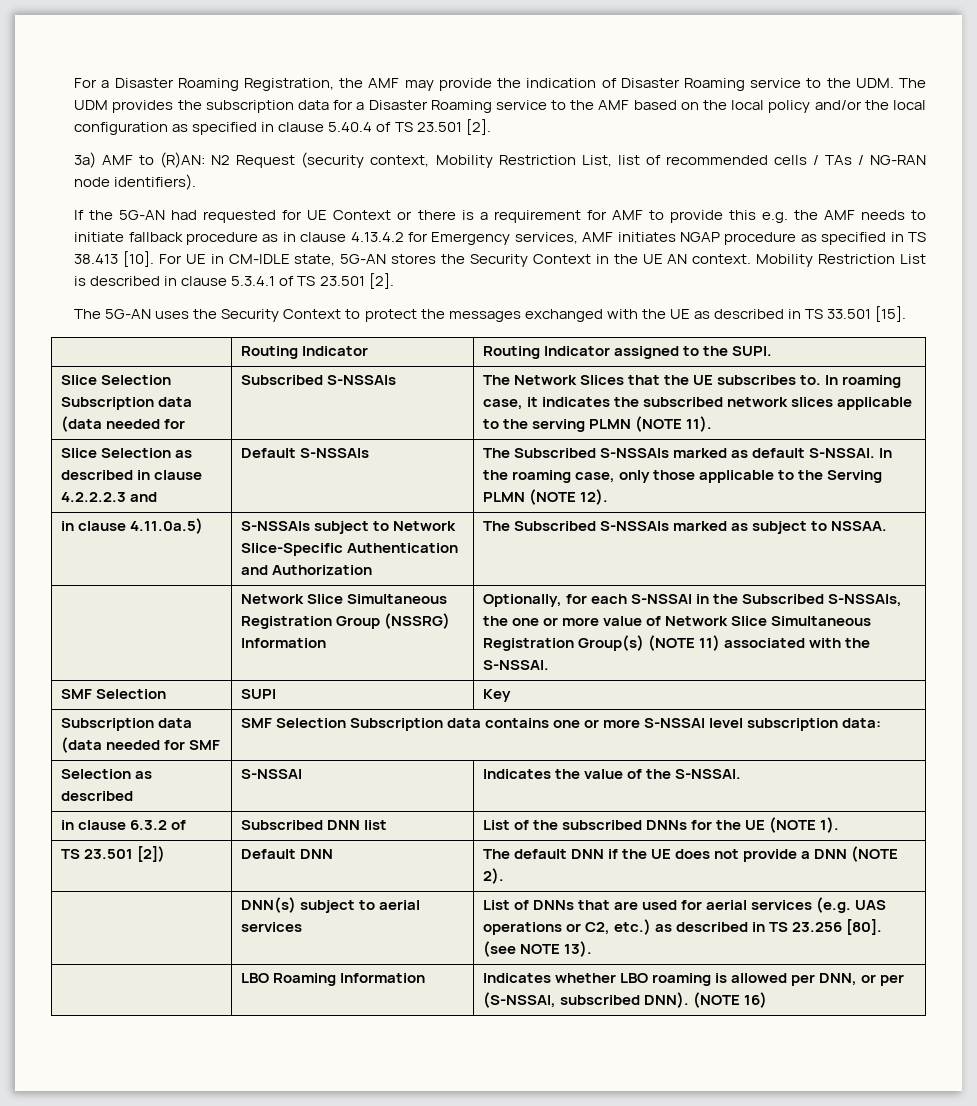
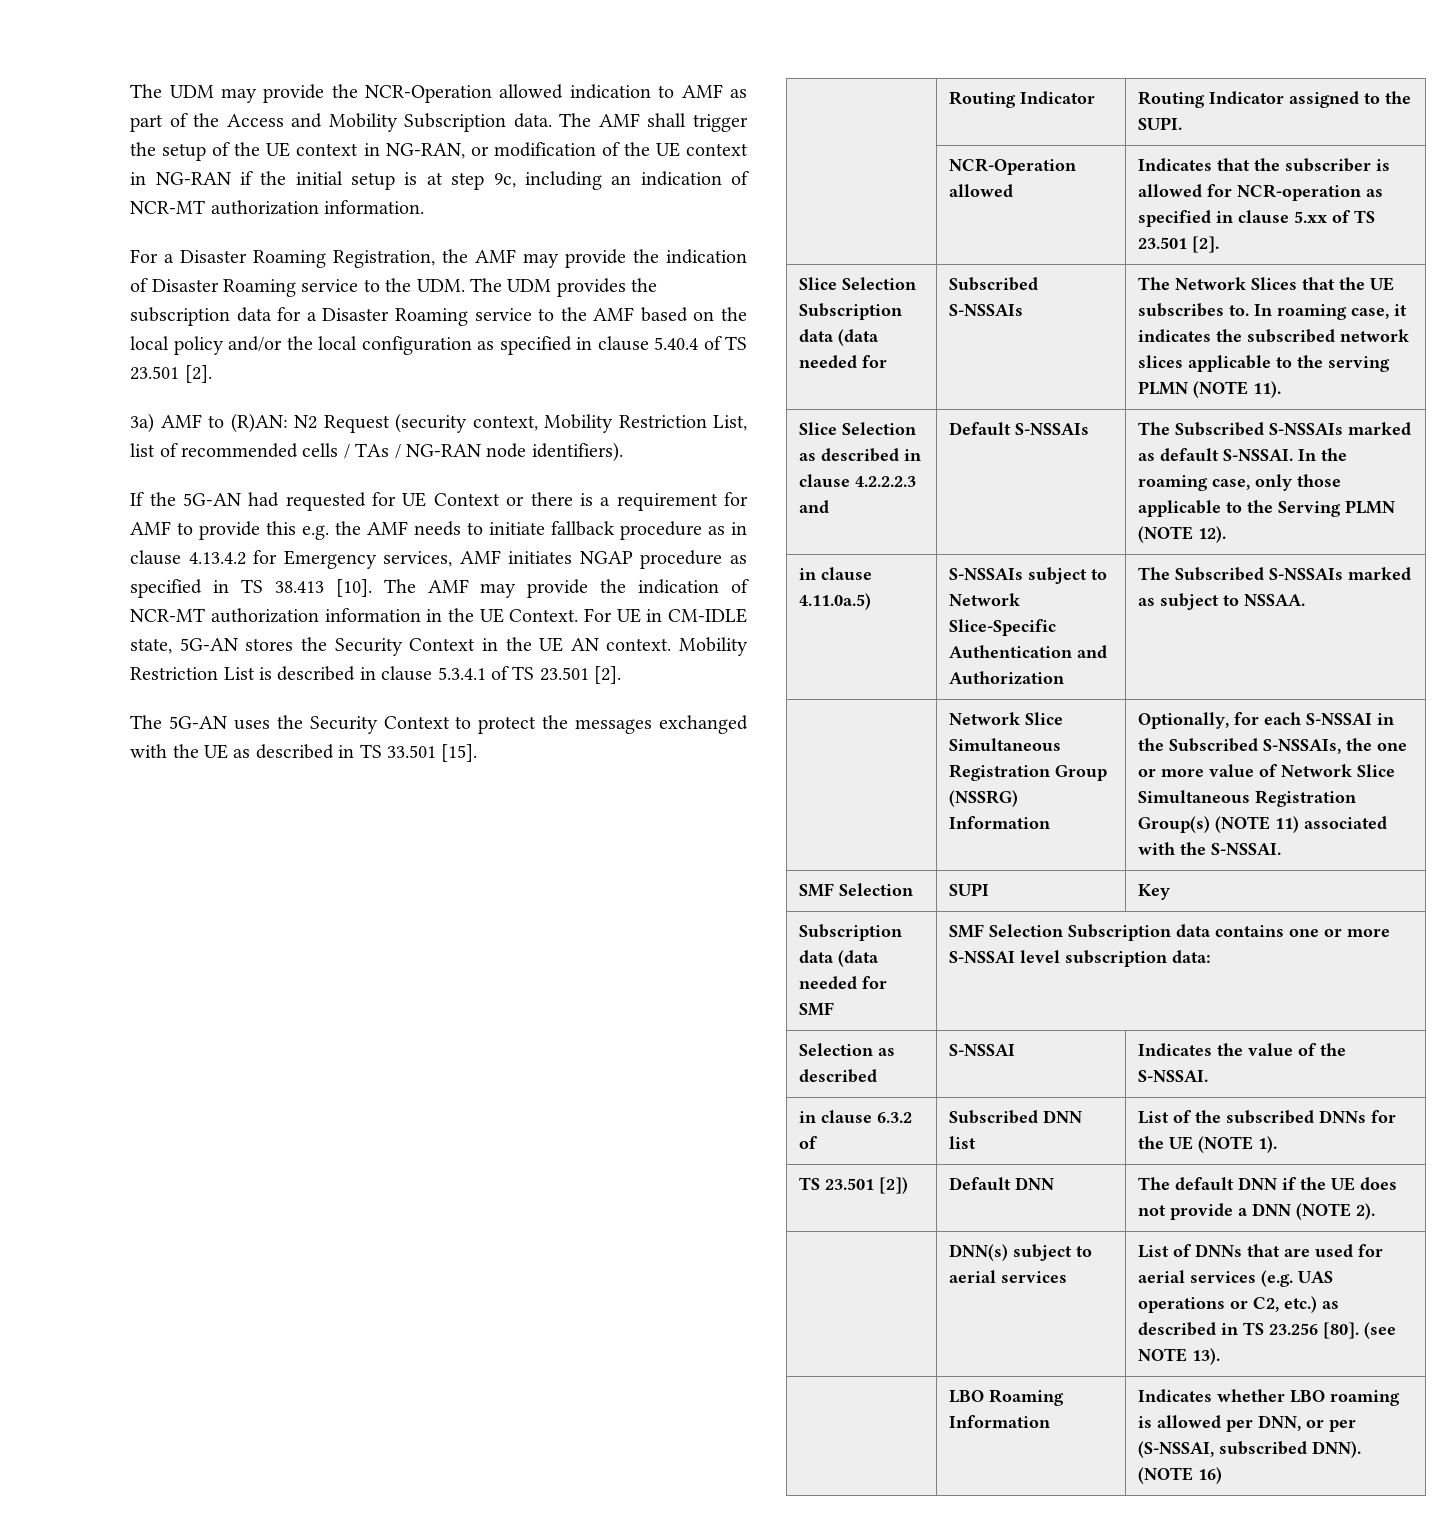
(74, 83) none -> [130,84,748,103] [130,113,749,132] [130,142,749,161] [130,171,750,190] [130,200,424,215] The UDM may provide the NCR-Operation allowed indication to AMF as part of the Access and Mobility Subscription data. The AMF shall trigger the setup of the UE context in NG-RAN, or modification of the UE context in NG-RAN if the initial setup is at step 9c, including an indication of NCR-MT authorization information. //
(155, 259) none -> [383,579,749,598] [130,608,579,623] The AMF may provide the indication of NCR-MT authorization information in the UE Context.
(772, 351) none -> [949,158,1077,175] [949,184,1014,197] [1138,158,1391,172] [1138,184,1384,201] [1138,210,1376,227] [1138,236,1220,253] // | NCR-Operation allowed | Indicates that the subscriber is allowed for NCR-operation as specified in clause 5.xx of TS 23.501 [2].

